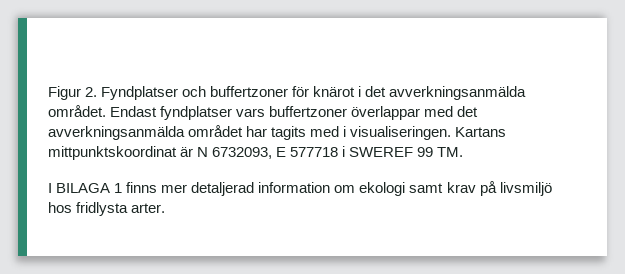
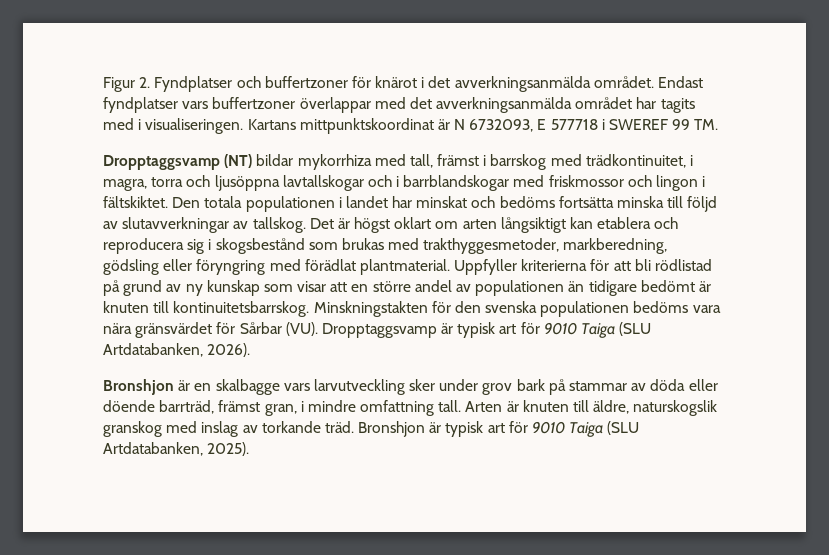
[48,181,552,196] [48,202,166,216] I BILAGA 1 finns mer detaljerad information om ekologi samt krav på livsmiljö hos fridlysta arter. -> [103,154,694,170] [103,175,706,191] [103,196,718,212] [103,217,679,233] [103,238,668,254] [103,259,713,275] [103,280,711,296] [103,301,721,317] [103,322,652,338] [103,343,251,357] [103,379,718,395] [103,400,718,416] [103,421,640,437] [103,442,250,456] Dropptaggsvamp (NT) bildar mykorrhiza med tall, främst i barrskog med trädkontinuitet, i magra, torra och ljusöppna lavtallskogar och i barrblandskogar med friskmossor och lingon i fältskiktet. Den totala populationen i landet har minskat och bedöms fortsätta minska till följd av slutavverkningar av tallskog. Det är högst oklart om arten långsiktigt kan etablera och reproducera sig i skogsbestånd som brukas med trakthyggesmetoder, markberedning, gödsling eller föryngring med förädlat plantmaterial. Uppfyller kriterierna för att bli rödlistad på grund av ny kunskap som visar att en större andel av populationen än tidigare bedömt är knuten till kontinuitetsbarrskog. Minskningstakten för den svenska populationen bedöms vara nära gränsvärdet för Sårbar (VU). Dropptaggsvamp är typisk art för 9010 Taiga (SLU Artdatabanken, 2026). // Bronshjon är en skalbagge vars larvutveckling sker under grov bark på stammar av döda eller döende barrträd, främst gran, i mindre omfattning tall. Arten är knuten till äldre, naturskogslik granskog med inslag av torkande träd. Bronshjon är typisk art för 9010 Taiga (SLU Artdatabanken, 2025).

